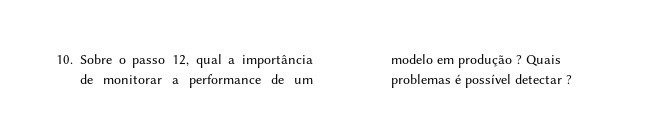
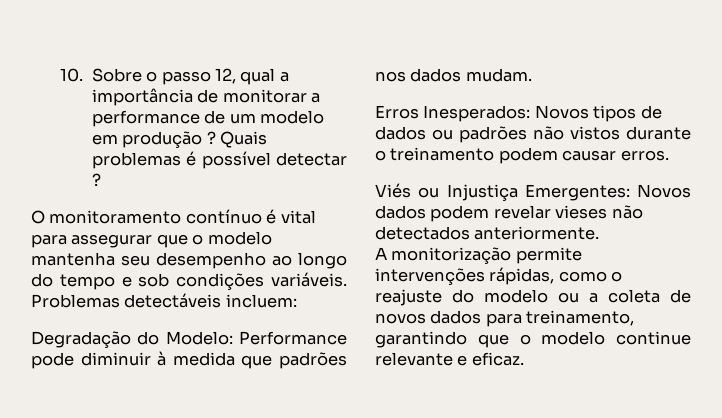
(573, 79) none -> [31,209,316,224] [31,231,272,248] [31,252,347,269] [31,272,348,290] [31,293,297,308] [31,331,347,348] [31,351,347,369] [375,68,532,82] [375,105,662,122] [375,126,691,143] [375,147,669,164] [375,183,691,201] [375,205,643,222] [375,226,600,240] [375,247,582,264] [375,267,623,285] [375,289,691,306] [375,310,635,327] [375,331,691,348] [375,352,524,366] // O monitoramento contínuo é vital para assegurar que o modelo mantenha seu desempenho ao longo do tempo e sob condições variáveis. Problemas detectáveis incluem: // Degradação do Modelo: Performance pode diminuir à medida que padrões nos dados mudam. // Erros Inesperados: Novos tipos de dados ou padrões não vistos durante o treinamento podem causar erros. // Viés ou Injustiça Emergentes: Novos dados podem revelar vieses não detectados anteriormente. // A monitorização permite intervenções rápidas, como o reajuste do modelo ou a coleta de novos dados para treinamento, garantindo que o modelo continue relevante e eficaz.

